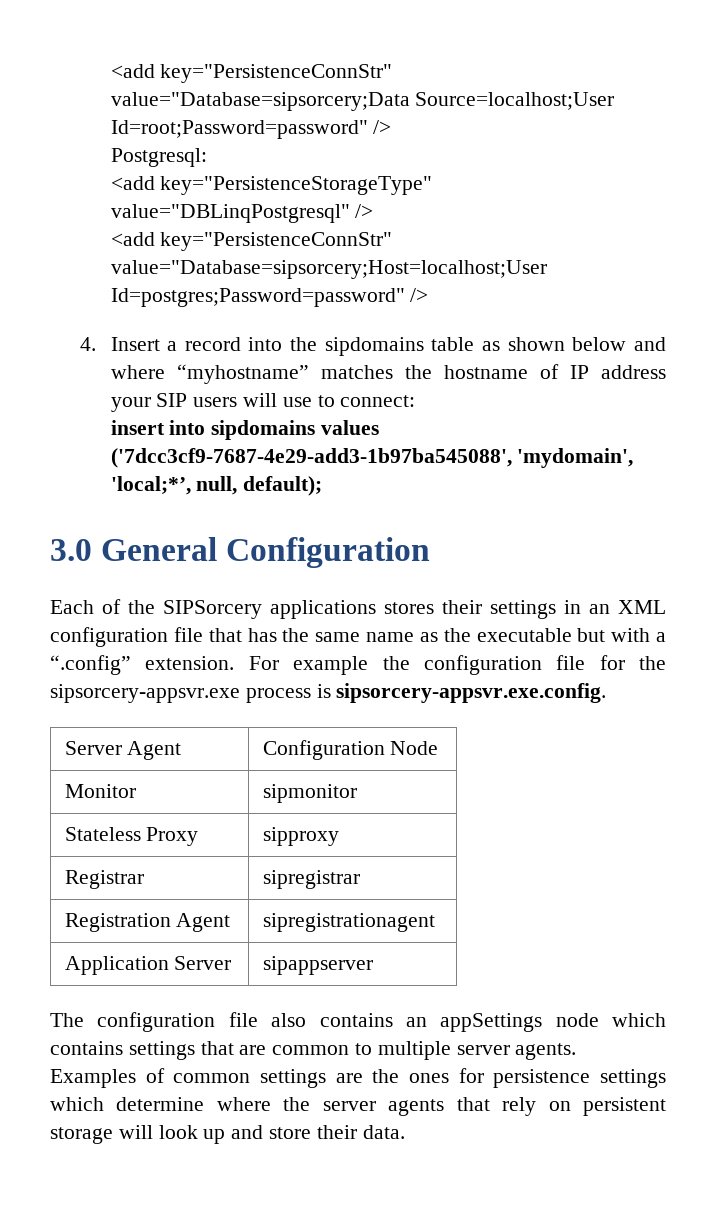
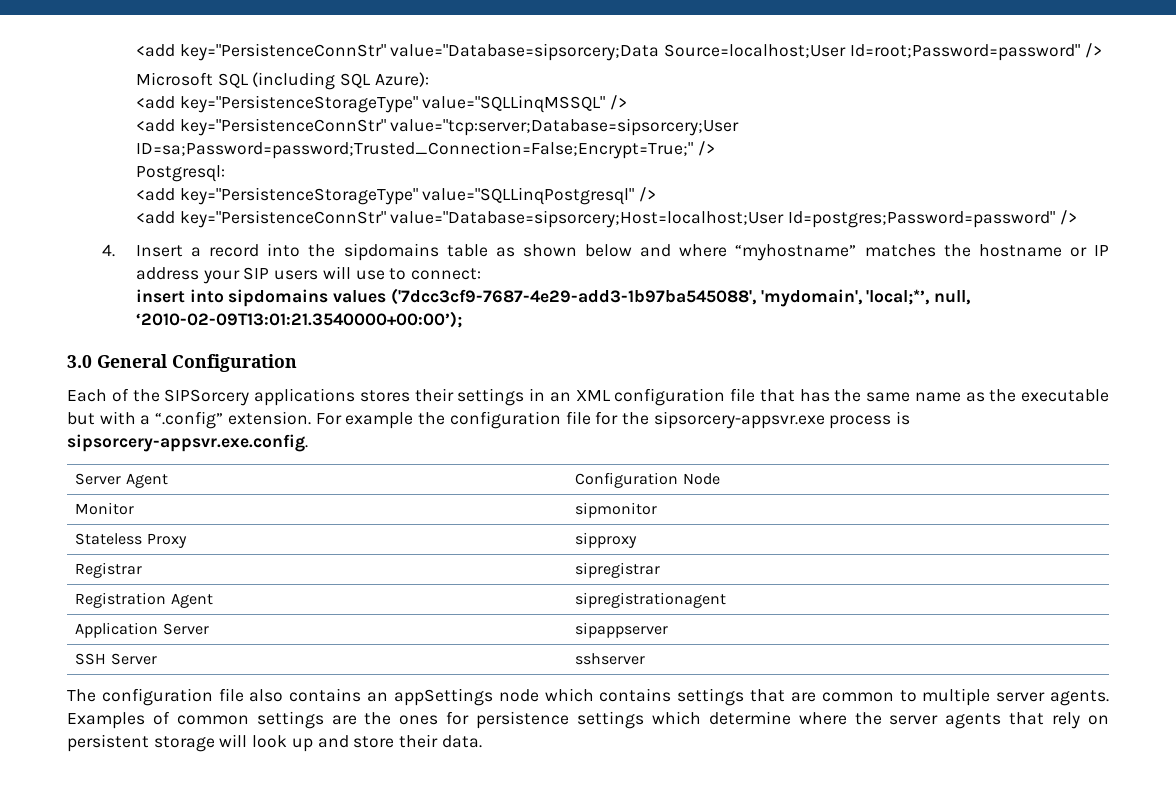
(392, 127) none -> [135,72,429,90] [135,95,628,113] [135,118,740,136] [135,141,715,159] // Microsoft SQL (including SQL Azure): // <add key="PersistenceStorageType" value="SQLLinqMSSQL" /> // <add key="PersistenceConnStr" value="tcp:server;Database=sipsorcery;User ID=sa;Password=password;Trusted_Connection=False;Encrypt=True;" />
[110,204,350,223] value="DBLinqPostgresql" -> [422,187,635,205] value="SQLLinqPostgresql"
[539,364,559,379] of -> [1069,247,1087,257] or
[243,476,323,496] default); -> [135,311,462,328] ‘2010-02-09T13:01:21.3540000+00:00’);
(373, 965) none -> [75,653,157,665] [575,653,646,665] // SSH Server | sshserver

